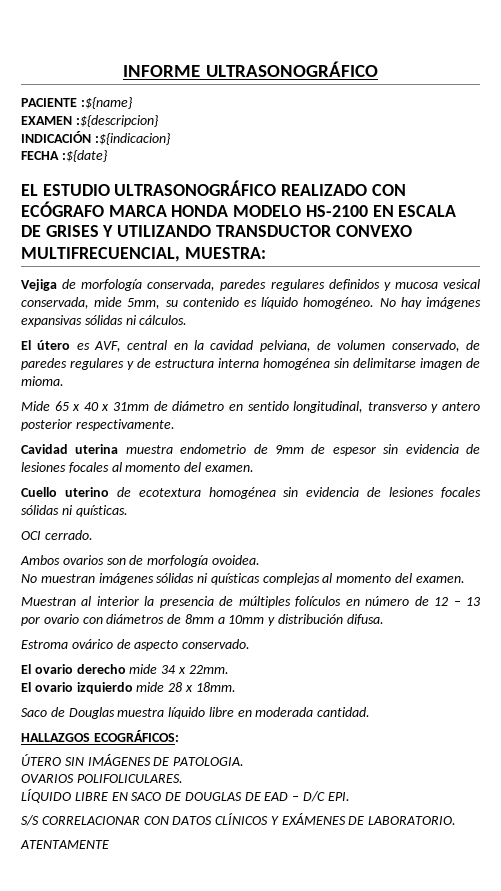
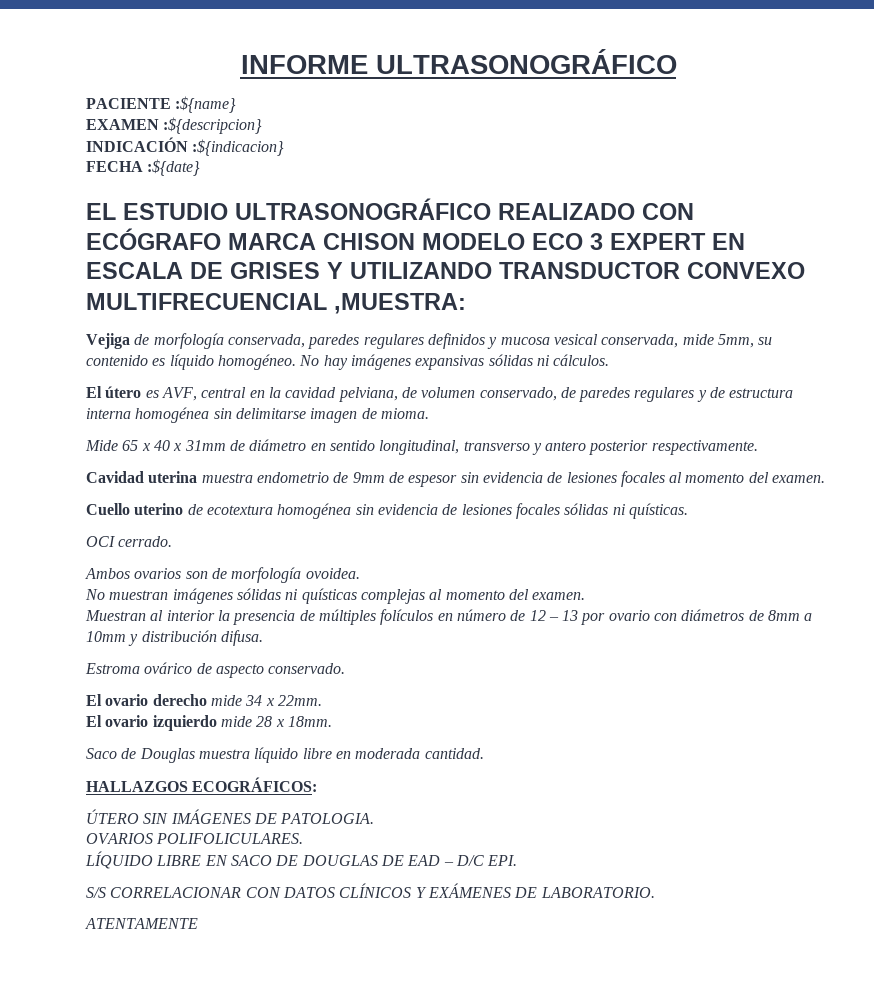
[171,205,368,217] HONDA MODELO HS-2100 -> [323,233,706,250] CHISON MODELO ECO 3 EXPERT
[21,247,266,262] MULTIFRECUENCIAL, MUESTRA: -> [86,293,466,314] MULTIFRECUENCIAL ,MUESTRA:

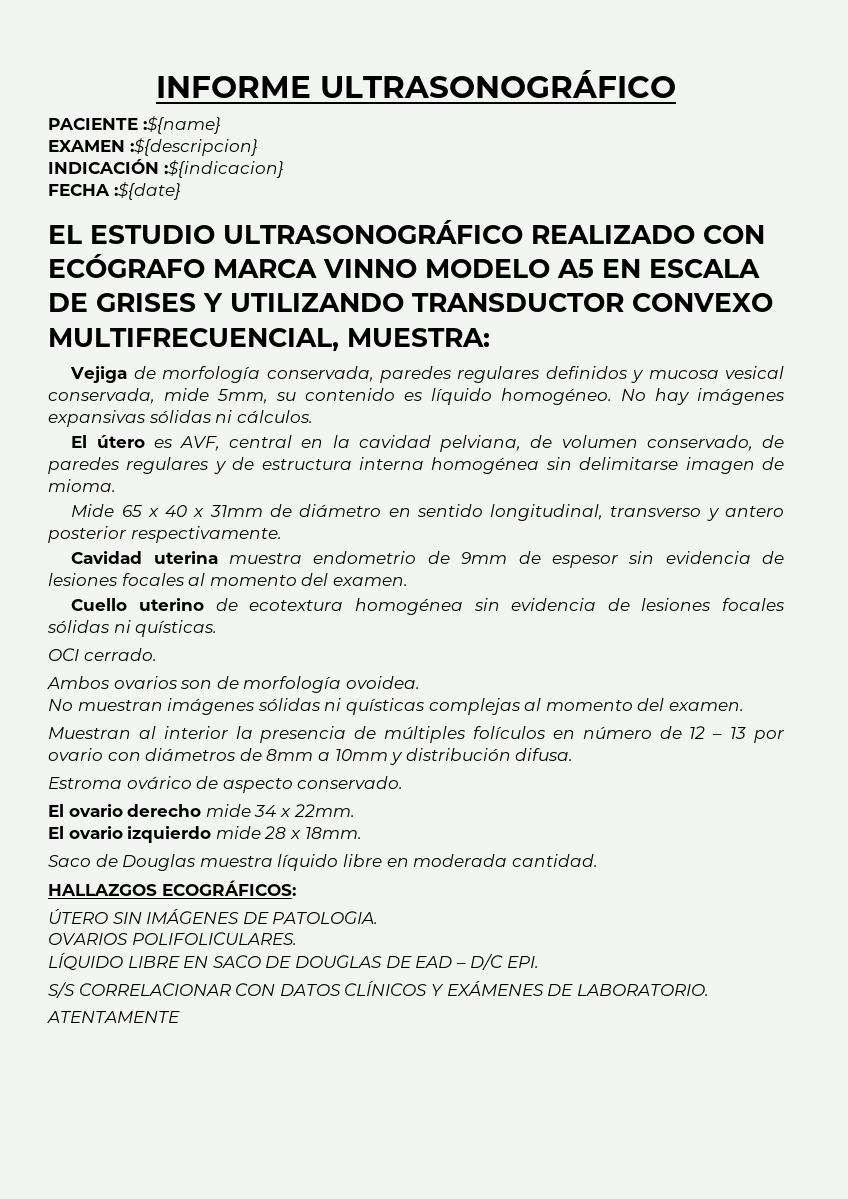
[323,233,706,250] CHISON MODELO ECO 3 EXPERT -> [323,259,594,278] VINNO MODELO A5
[86,293,466,314] MULTIFRECUENCIAL ,MUESTRA: -> [48,328,490,352] MULTIFRECUENCIAL, MUESTRA:

